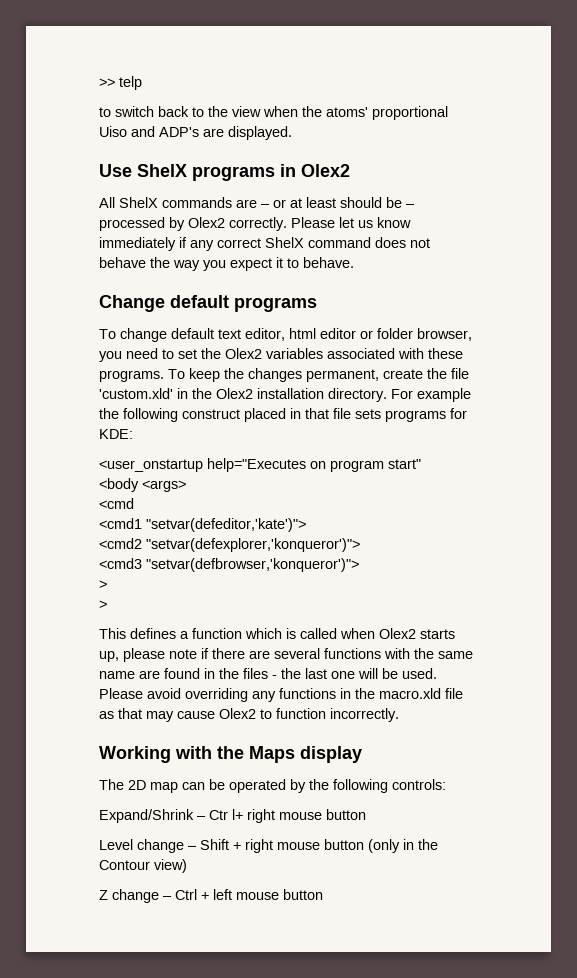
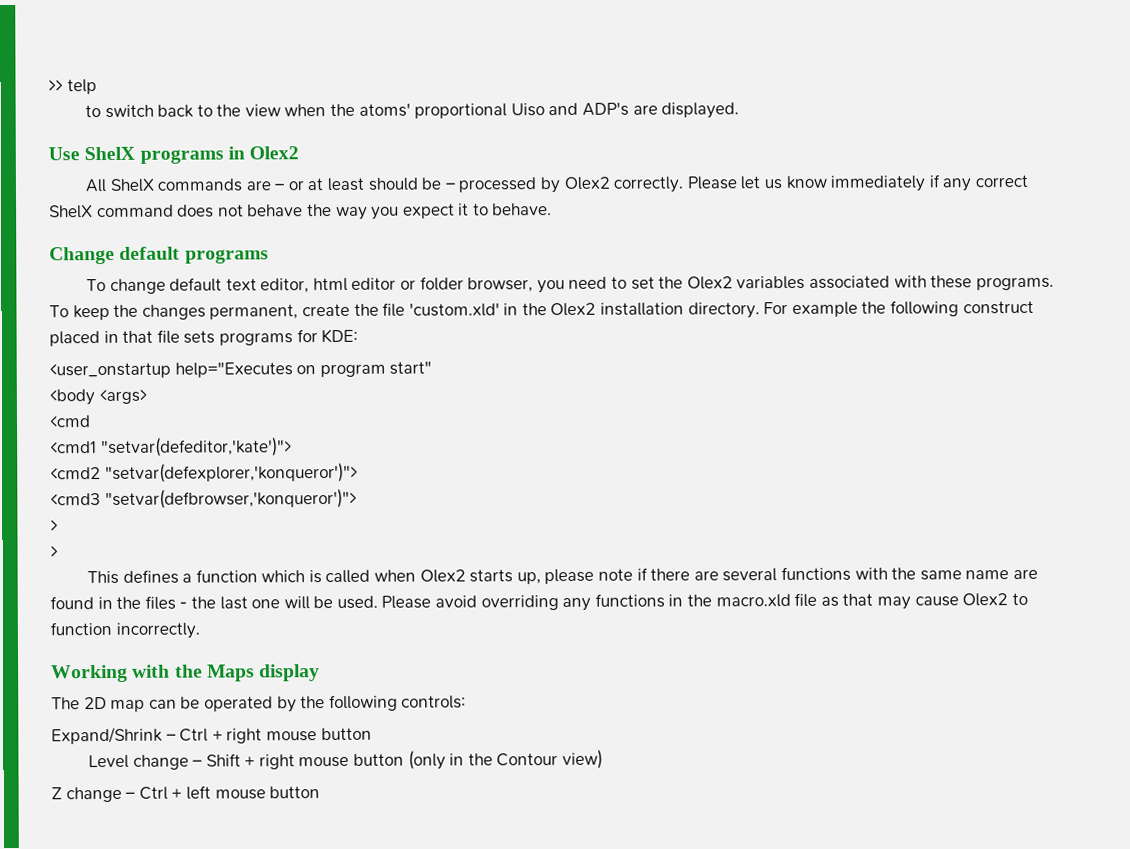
[209,809,243,820] Ctr l+ -> [179,728,223,742] Ctrl +

